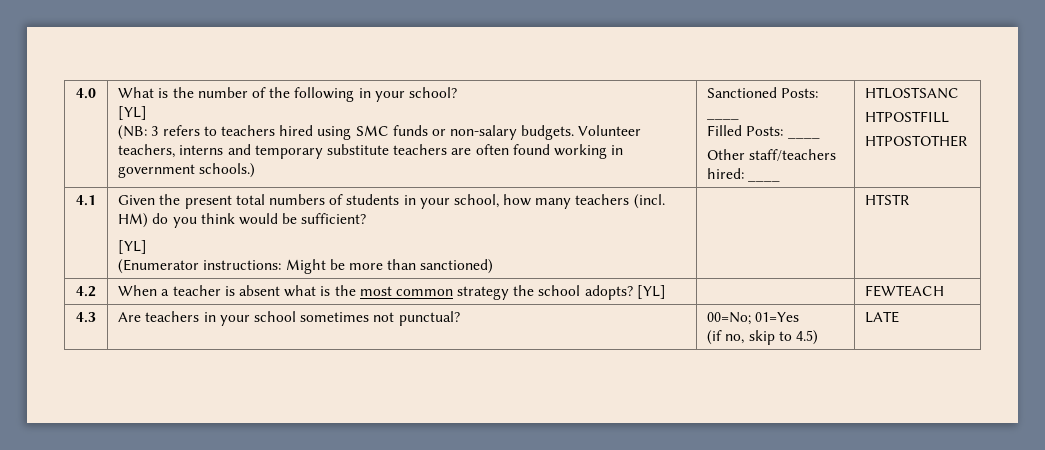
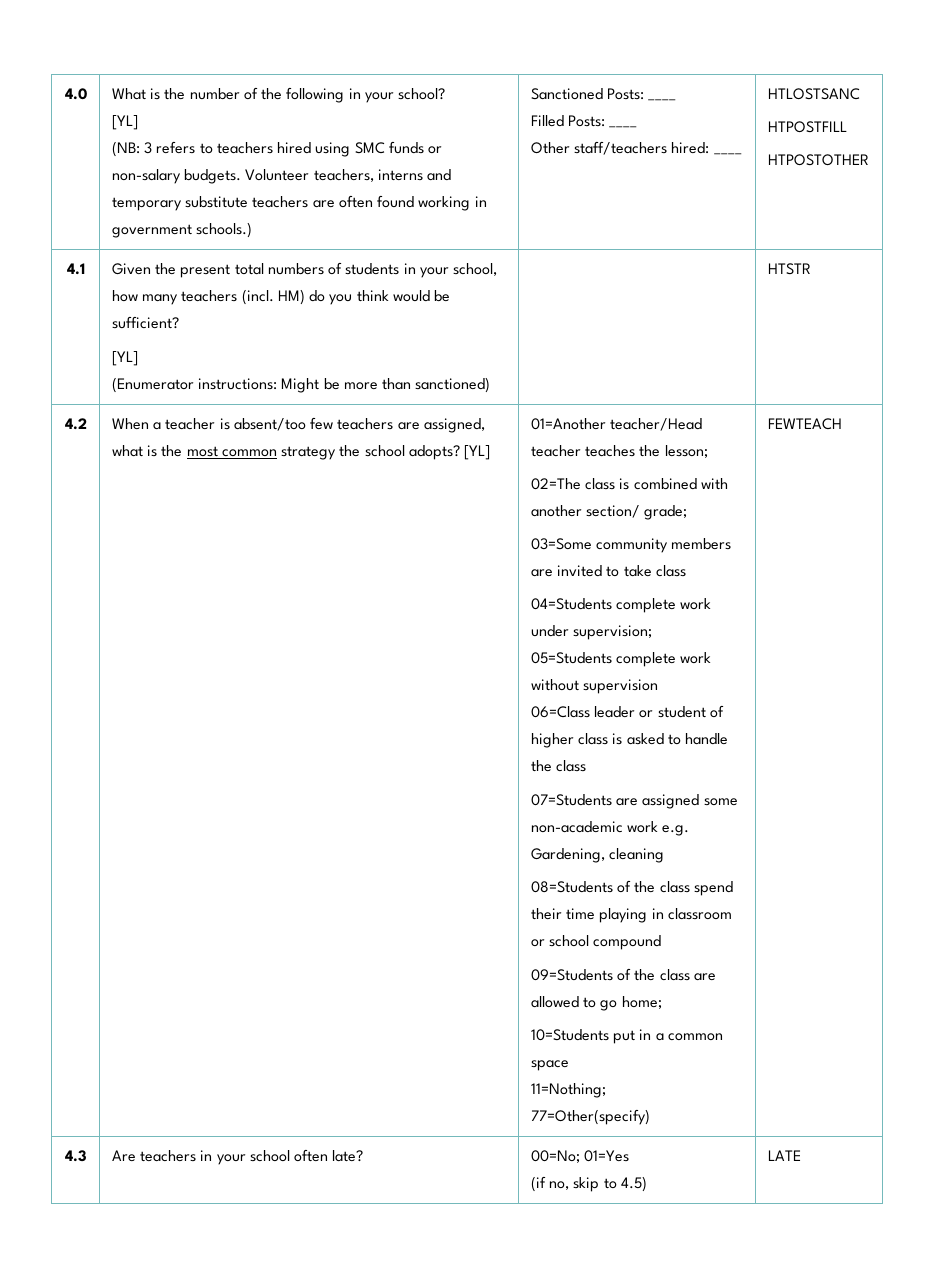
[238,285,280,296] absent -> [233,417,486,433] absent/too few teachers are assigned,
(666, 292) none -> [530,418,702,431] [530,445,708,458] [530,478,728,490] [530,505,688,520] [530,538,732,553] [530,565,686,577] [530,598,712,613] [530,625,652,640] [530,652,712,667] [530,679,658,694] [530,705,724,718] [530,733,729,748] [530,760,586,772] [530,794,738,809] [530,821,690,836] [530,848,664,863] [530,880,733,896] [530,908,732,923] [530,935,662,950] [530,968,716,981] [530,996,662,1011] [530,1029,723,1044] [530,1060,569,1071] [530,1083,606,1098] [530,1109,650,1125] 01=Another teacher/Head teacher teaches the lesson; // 02=The class is combined with another section/ grade; // 03=Some community members are invited to take class // 04=Students complete work under supervision; // 05=Students complete work without supervision // 06=Class leader or student of higher class is asked to handle the class // 07=Students are assigned some non-academic work e.g. Gardening, cleaning // 08=Students of the class spend their time playing in classroom or school compound // 09=Students of the class are allowed to go home; // 10=Students put in a common space // 11=Nothing; // 77=Other(specify)
[300,311,460,326] sometimes not punctual? -> [294,1149,364,1162] often late?

